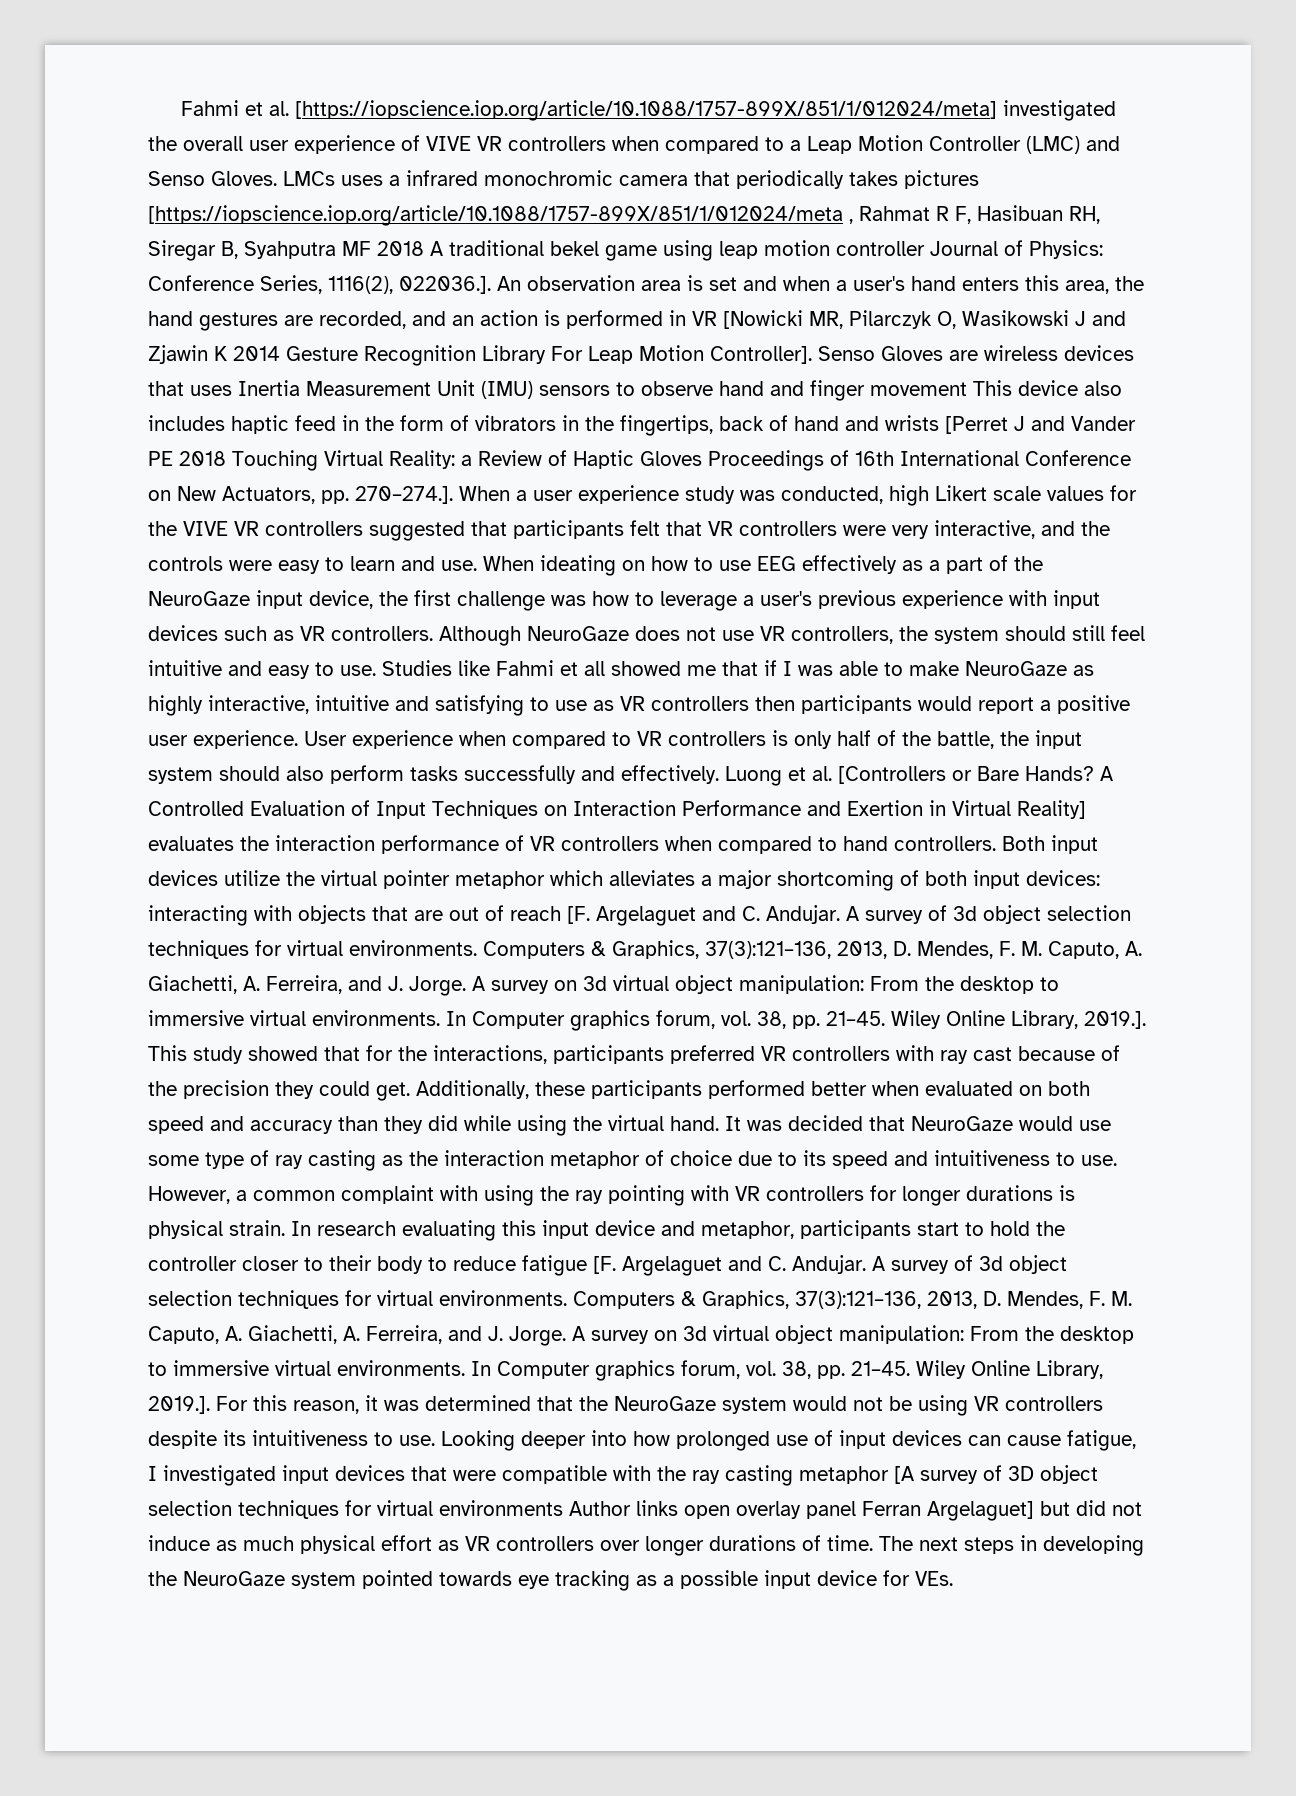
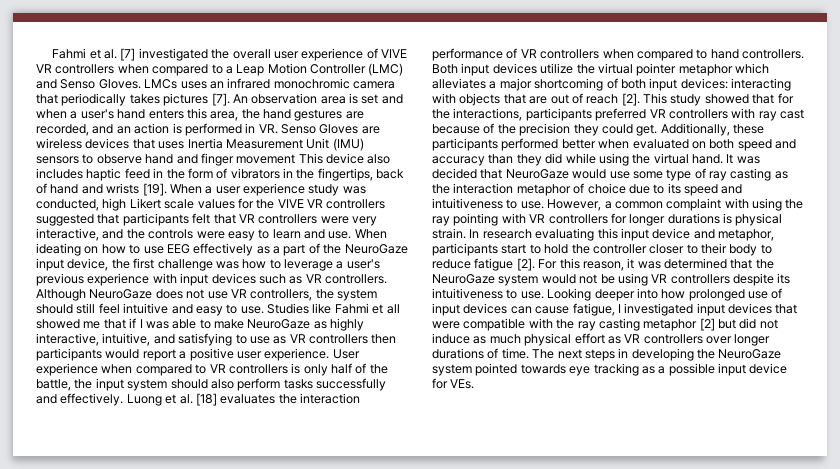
[295,100,998,121] [https://iopscience.iop.org/article/10.1088/1757-899X/851/1/012024/meta] -> [120,48,136,61] [7]
[389,175,400,186] a -> [209,81,224,89] an
[148,205,1100,226] [148,240,1103,261] [148,275,491,294] [https://iopscience.iop.org/article/10.1088/1757-899X/851/1/012024/meta , Rahmat R F, Hasibuan RH, Siregar B, Syahputra MF 2018 A traditional bekel game using leap motion controller Journal of Physics: Conference Series, 1116(2), 022036.]. -> [211,93,230,106] [7].
[692,310,1126,329] [148,345,812,366] VR [Nowicki MR, Pilarczyk O, Wasikowski J and Zjawin K 2014 Gesture Recognition Library For Leap Motion Controller]. -> [258,124,278,134] VR.
[945,416,1136,434] [148,450,1131,471] [148,486,453,504] [Perret J and Vander PE 2018 Touching Virtual Reality: a Review of Haptic Gloves Proceedings of 16th International Conference on New Actuators, pp. 270–274.]. -> [142,183,167,196] [19].
[315,695,389,711] intuitive -> [102,333,151,346] intuitive,
[838,766,1113,784] [148,800,1086,819] [Controllers or Bare Hands? A Controlled Evaluation of Input Techniques on Interaction Performance and Exertion in Virtual Reality] -> [195,393,217,406] [18]
[567,905,1131,926] [148,940,1142,959] [148,975,1059,996] [148,1010,1146,1031] [F. Argelaguet and C. Andujar. A survey of 3d object selection techniques for virtual environments. Computers & Graphics, 37(3):121–136, 2013, D. Mendes, F. M. Caputo, A. Giachetti, A. Ferreira, and J. Jorge. A survey on 3d virtual object manipulation: From the desktop to immersive virtual environments. In Computer graphics forum, vol. 38, pp. 21–45. Wiley Online Library, 2019.]. -> [621,93,640,106] [2].
[593,1255,1067,1276] [148,1290,1132,1309] [148,1325,1134,1346] [148,1360,1103,1381] [148,1396,210,1414] [F. Argelaguet and C. Andujar. A survey of 3d object selection techniques for virtual environments. Computers & Graphics, 37(3):121–136, 2013, D. Mendes, F. M. Caputo, A. Giachetti, A. Ferreira, and J. Jorge. A survey on 3d virtual object manipulation: From the desktop to immersive virtual environments. In Computer graphics forum, vol. 38, pp. 21–45. Wiley Online Library, 2019.]. -> [516,258,535,271] [2].
[894,1465,1098,1484] [148,1500,1034,1521] [A survey of 3D object selection techniques for virtual environments Author links open overlay panel Ferran Argelaguet] -> [699,318,715,331] [2]

